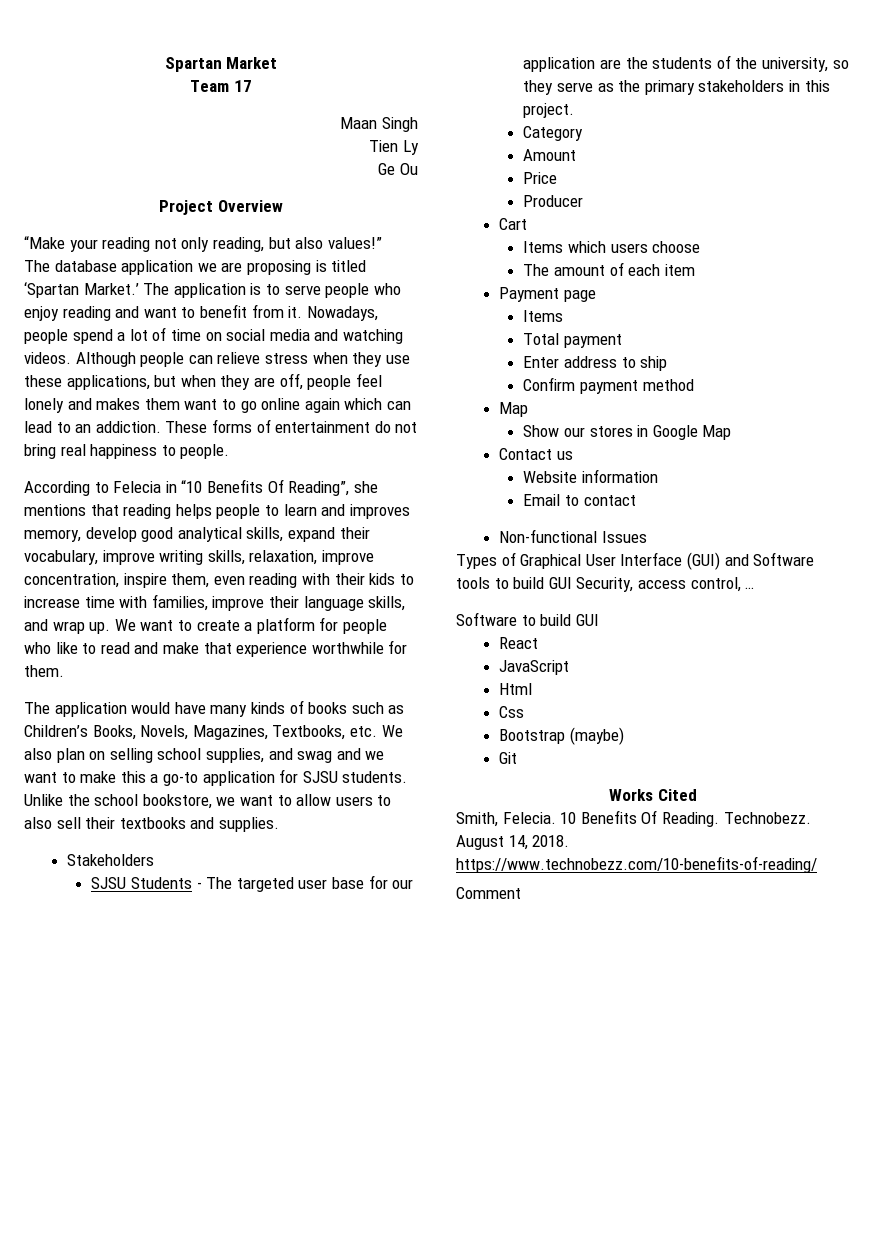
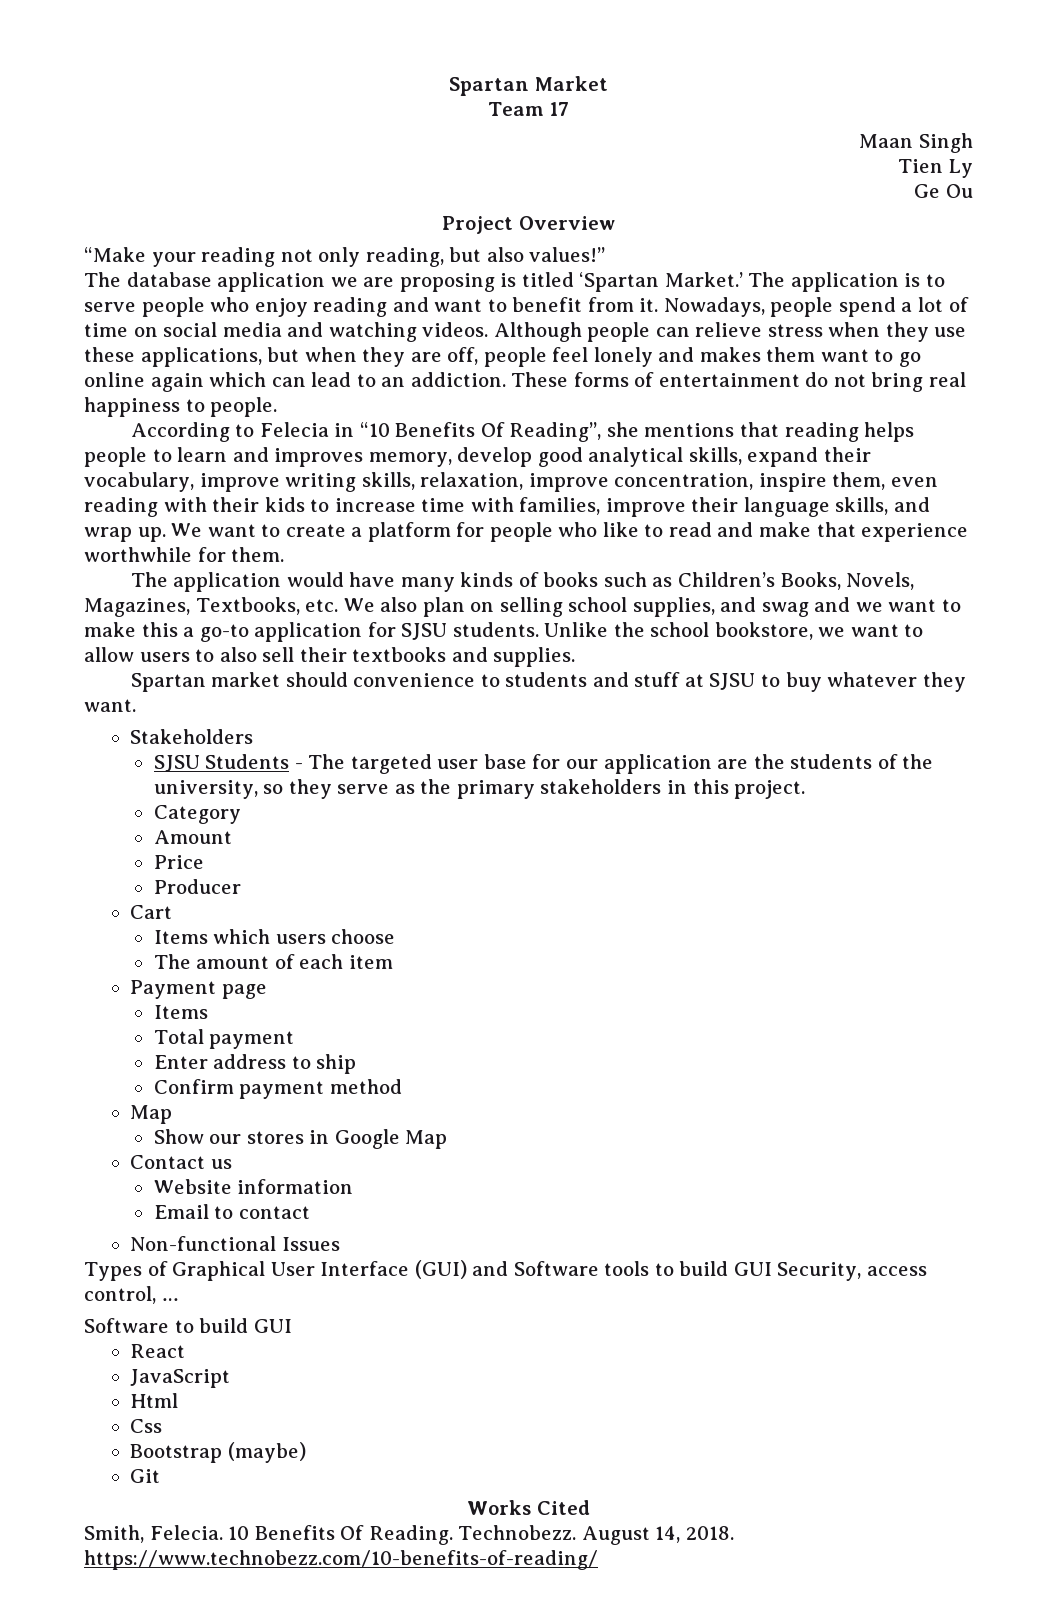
(279, 824) none -> [130,672,966,692] [84,699,136,712] // Spartan market should convenience to students and stuff at SJSU to buy whatever they want.
[456,887,521,899] // Comment -> (598, 1560) none

